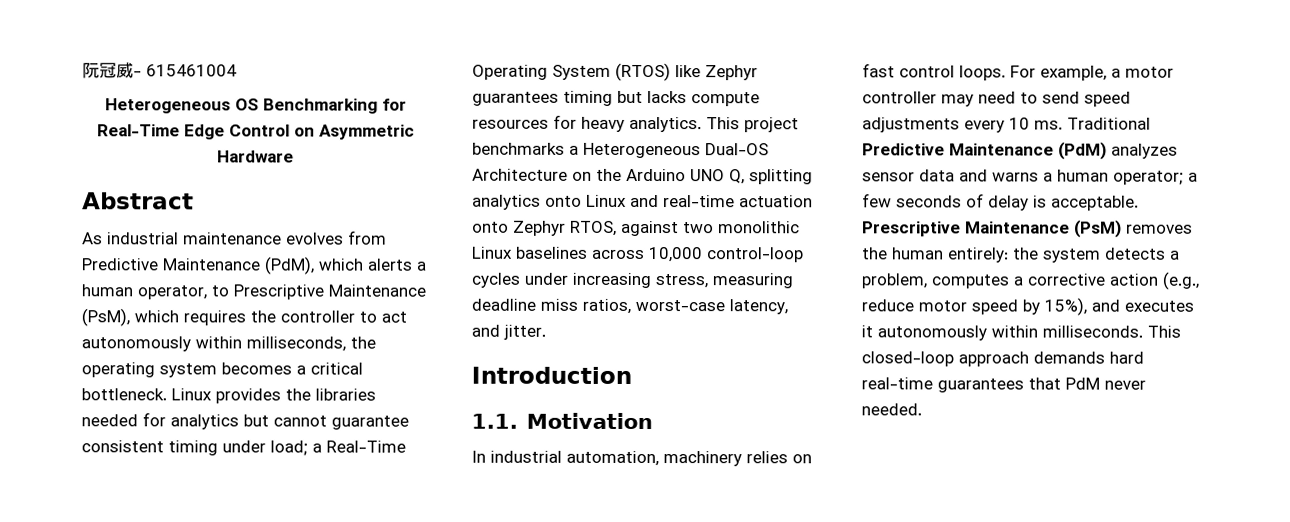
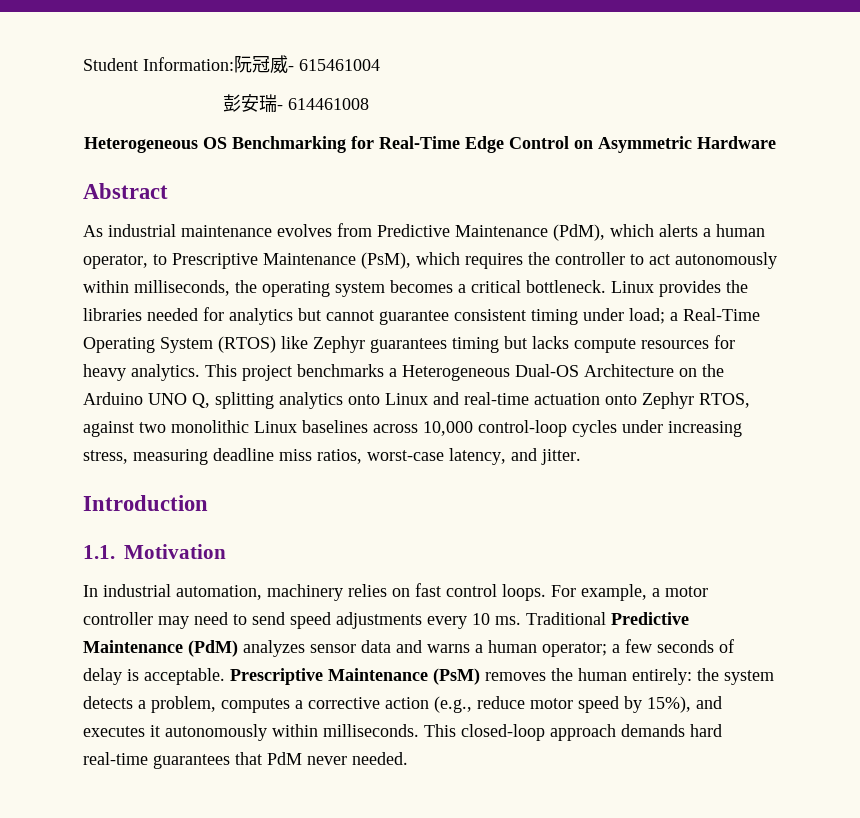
(82, 70) none -> [83,57,234,71] Student Information:
(237, 70) none -> [223,94,370,112] // 彭安瑞- 614461008

